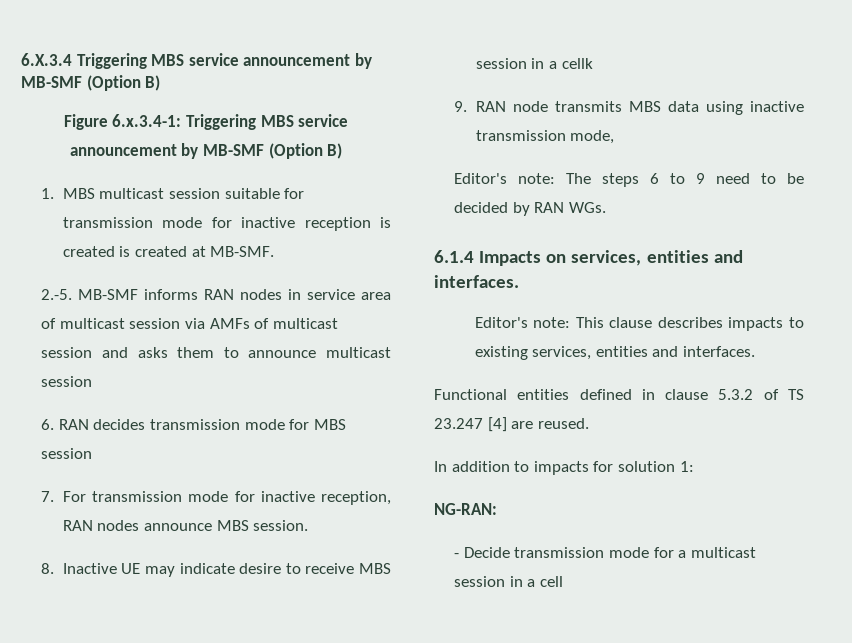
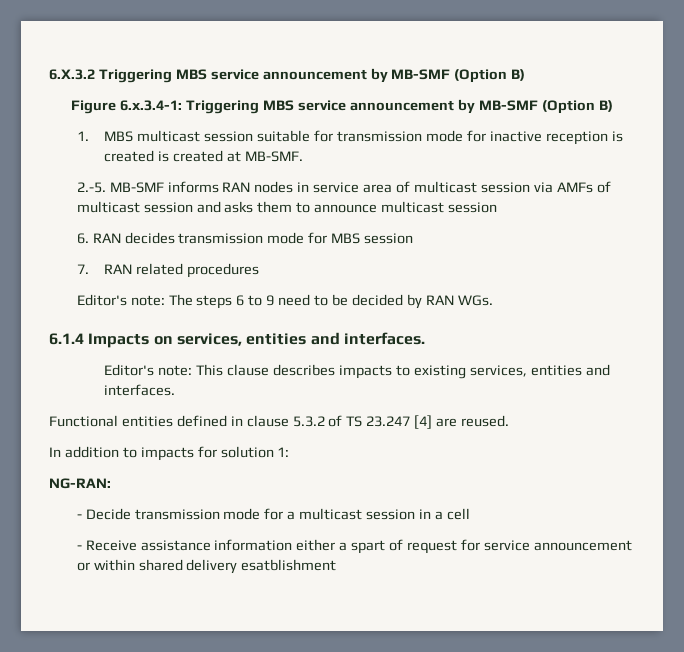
[21,53,72,66] 6.X.3.4 -> [49,69,95,80] 6.X.3.2
[62,491,392,505] [62,520,309,531] [41,563,391,577] [475,58,593,69] [454,101,804,115] [475,130,615,144] For transmission mode for inactive reception, RAN nodes announce MBS session. // 8. Inactive UE may indicate desire to receive MBS session in a cellk // 9. RAN node transmits MBS data using inactive transmission mode, -> [104,263,260,278] RAN related procedures
(564, 581) none -> [76,539,632,554] [76,559,337,574] // - Receive assistance information either a spart of request for service announcement or within shared delivery esatblishment

